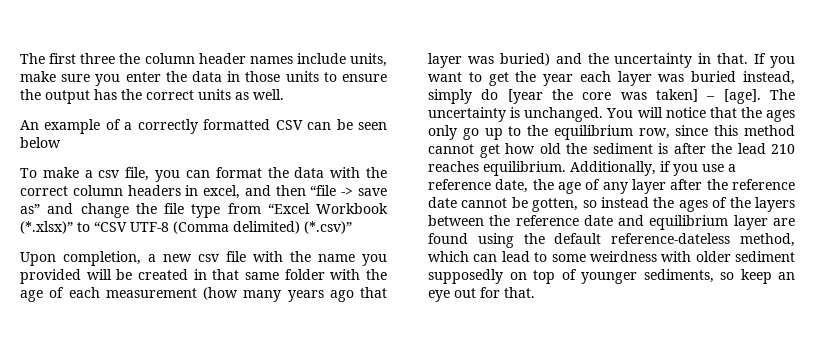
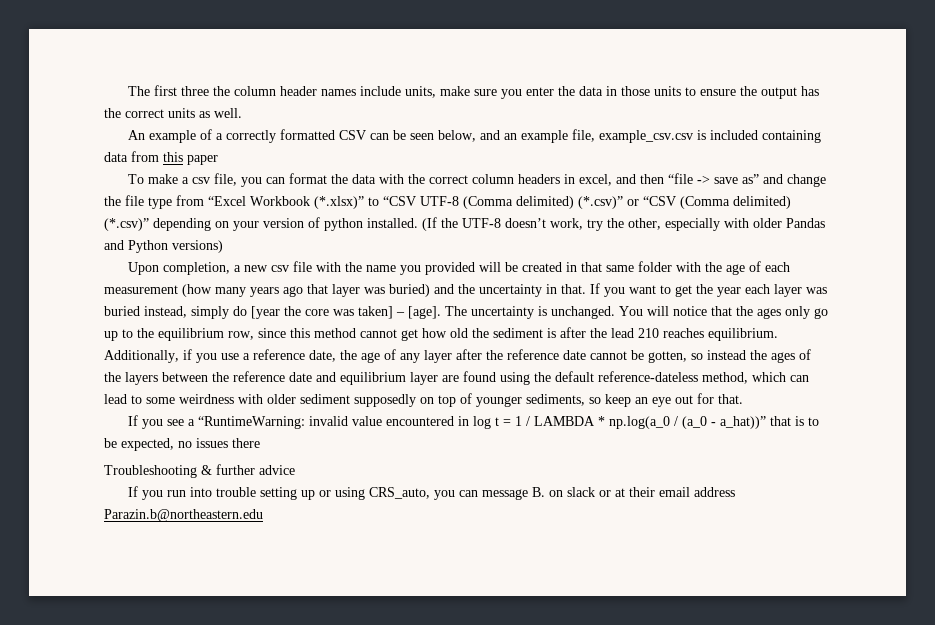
[20,137,61,148] below -> [438,129,822,143] [104,151,218,165] below, and an example file, example_csv.csv is included containing data from this paper
(352, 227) none -> [627,196,791,209] [104,217,825,231] [104,240,223,253] or “CSV (Comma delimited) (*.csv)” depending on your version of python installed. (If the UTF-8 doesn’t work, try the other, especially with older Pandas and Python versions)
(535, 292) none -> [128,415,820,429] [104,438,260,451] [104,464,295,478] [128,486,736,500] [104,509,263,522] // If you see a “RuntimeWarning: invalid value encountered in log t = 1 / LAMBDA * np.log(a_0 / (a_0 - a_hat))” that is to be expected, no issues there // Troubleshooting & further advice // If you run into trouble setting up or using CRS_auto, you can message B. on slack or at their email address Parazin.b@northeastern.edu

